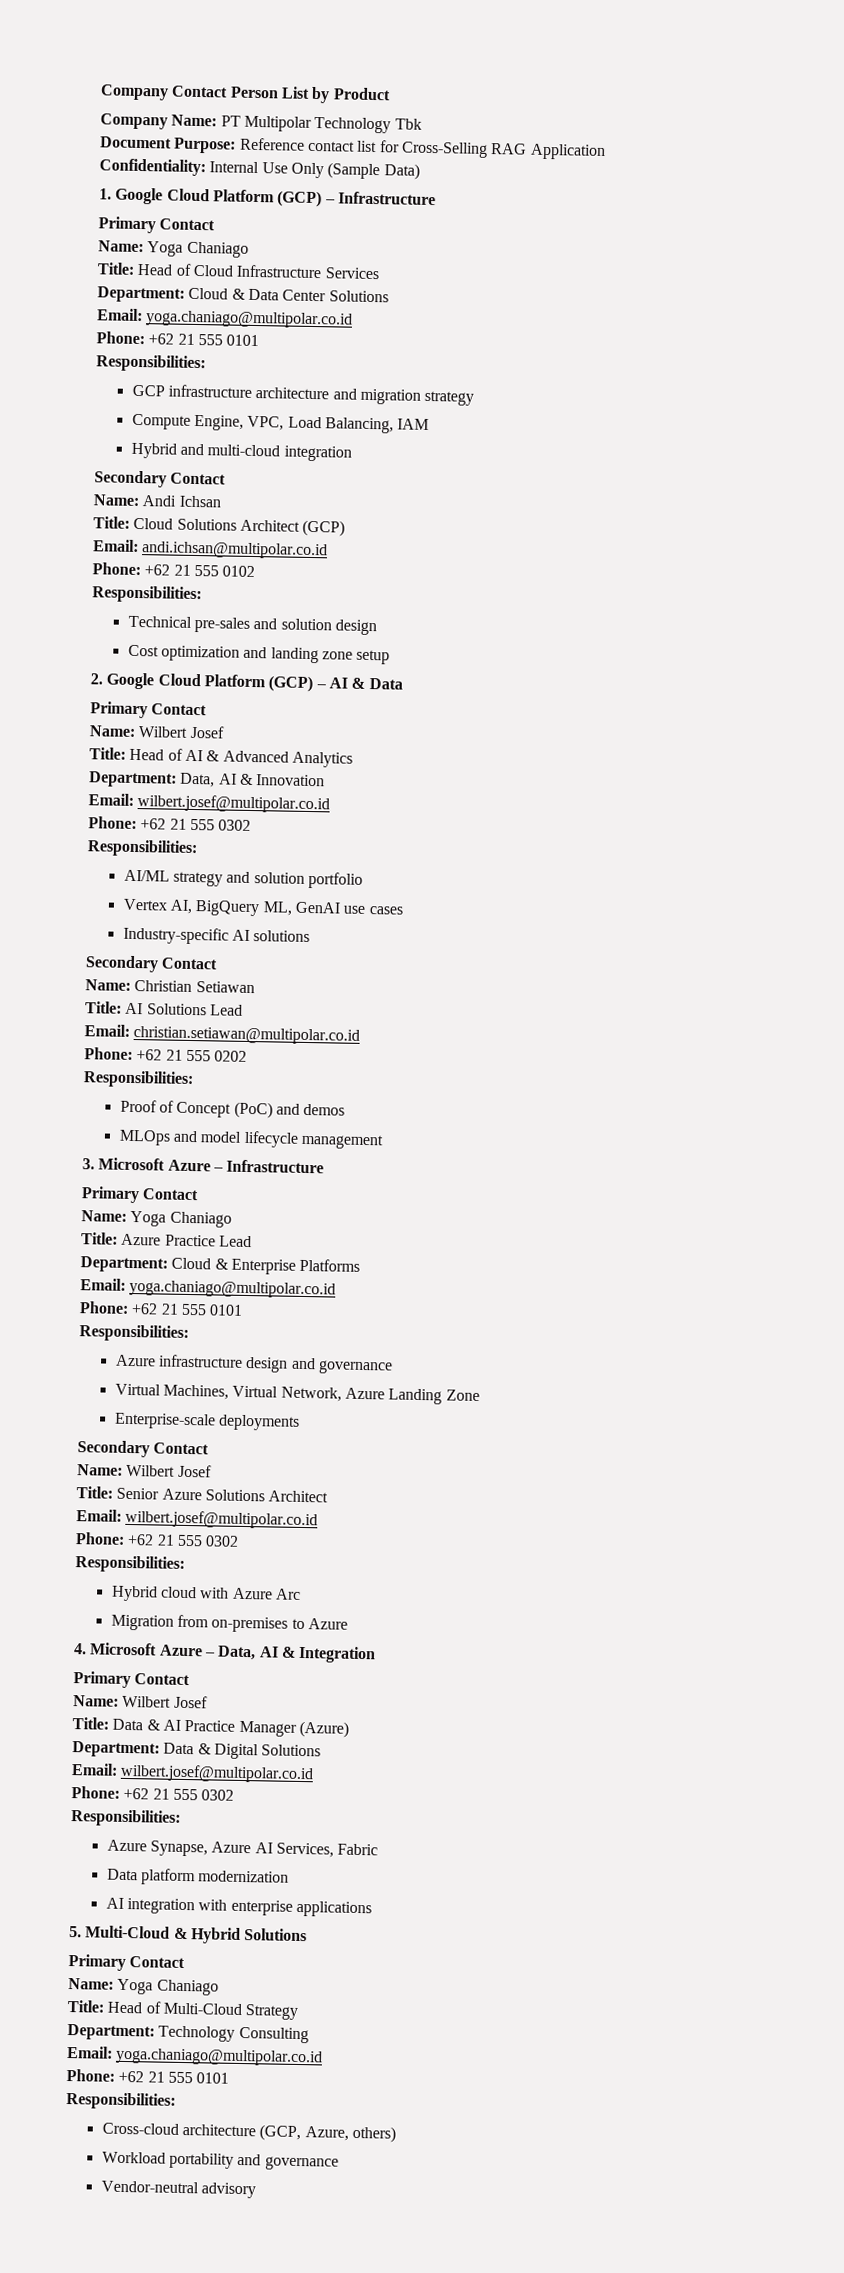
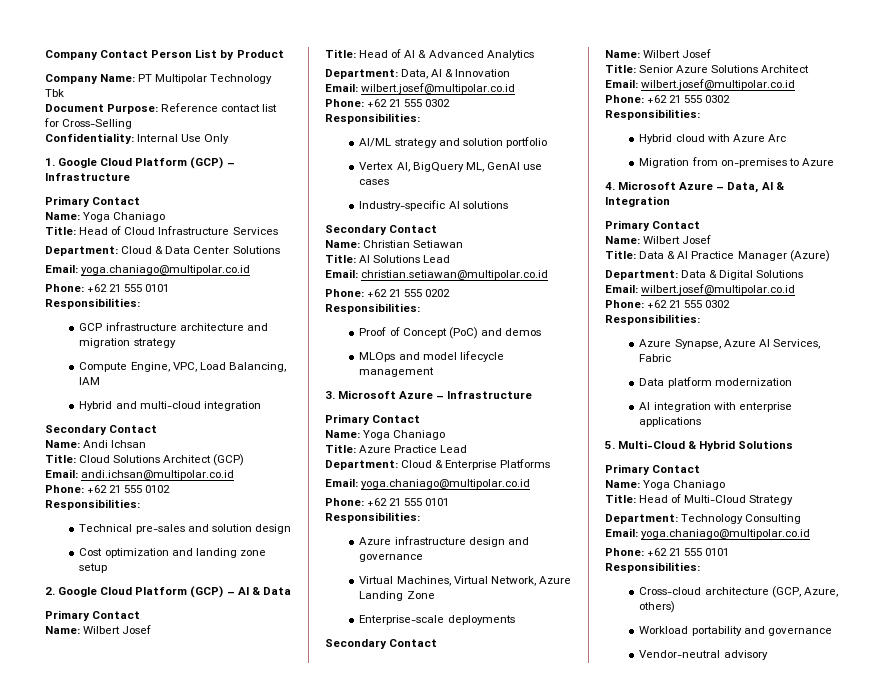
[490,143,606,161] RAG Application -> (133, 124) none
[327,162,420,180] (Sample Data) -> (230, 139) none

